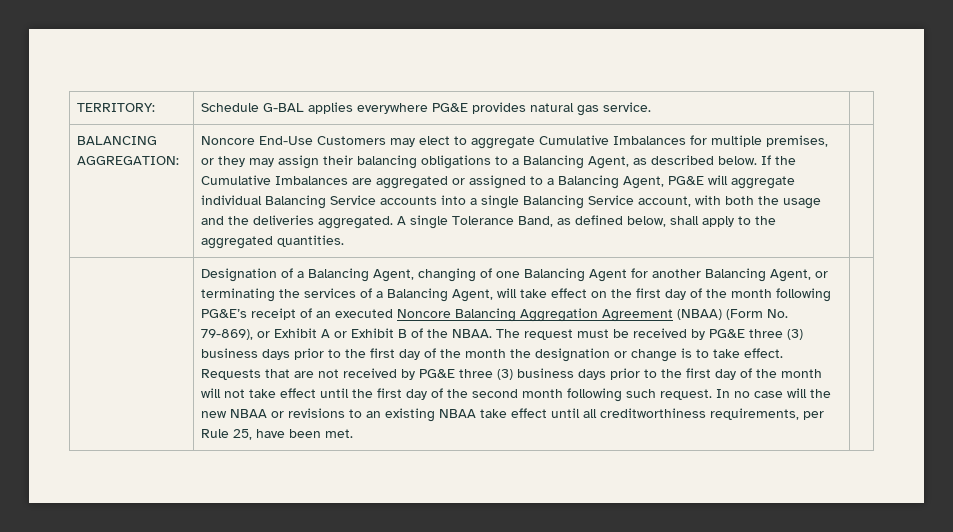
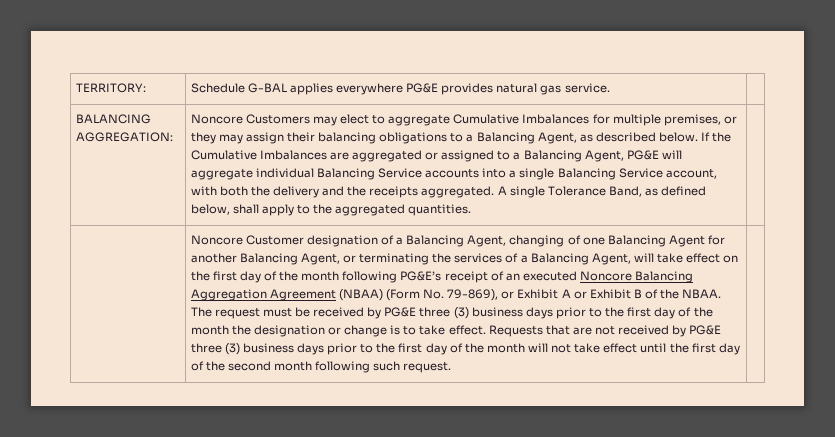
[259,136,314,145] End-Use -> (243, 119) none
[783,198,822,209] usage -> [273,186,320,198] delivery
[253,215,315,225] deliveries -> [369,186,419,198] receipts
[201,268,278,282] Designation -> [190,235,378,247] Noncore Customer designation
[716,388,832,398] [201,408,825,422] [201,429,354,440] In no case will the new NBAA or revisions to an existing NBAA take effect until all creditworthiness requirements, per Rule 25, have been met. -> (452, 367) none

